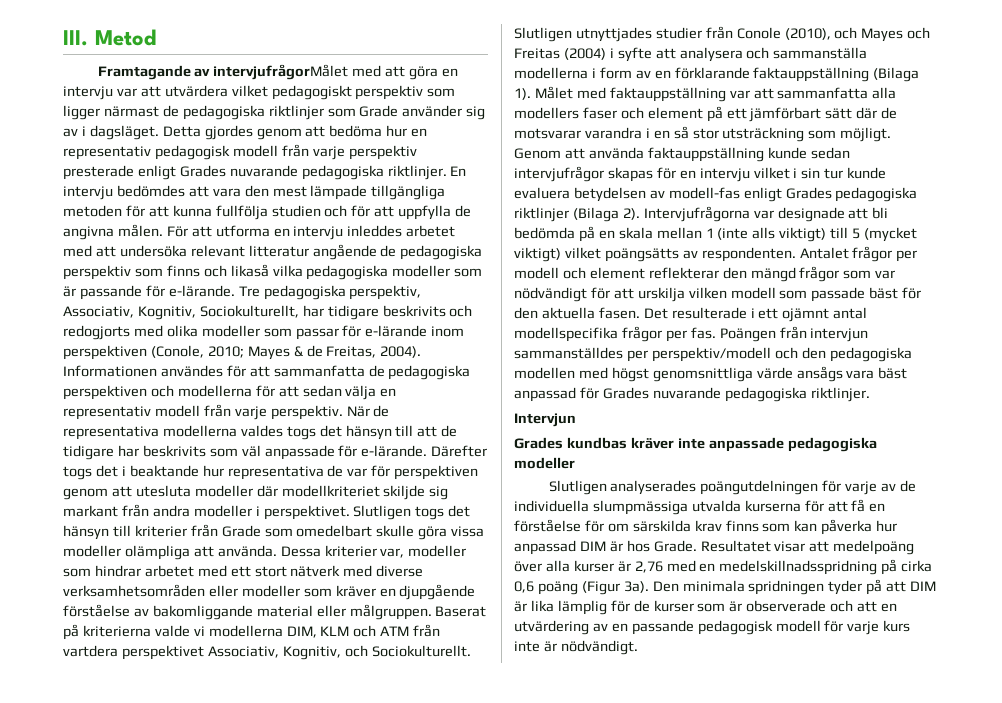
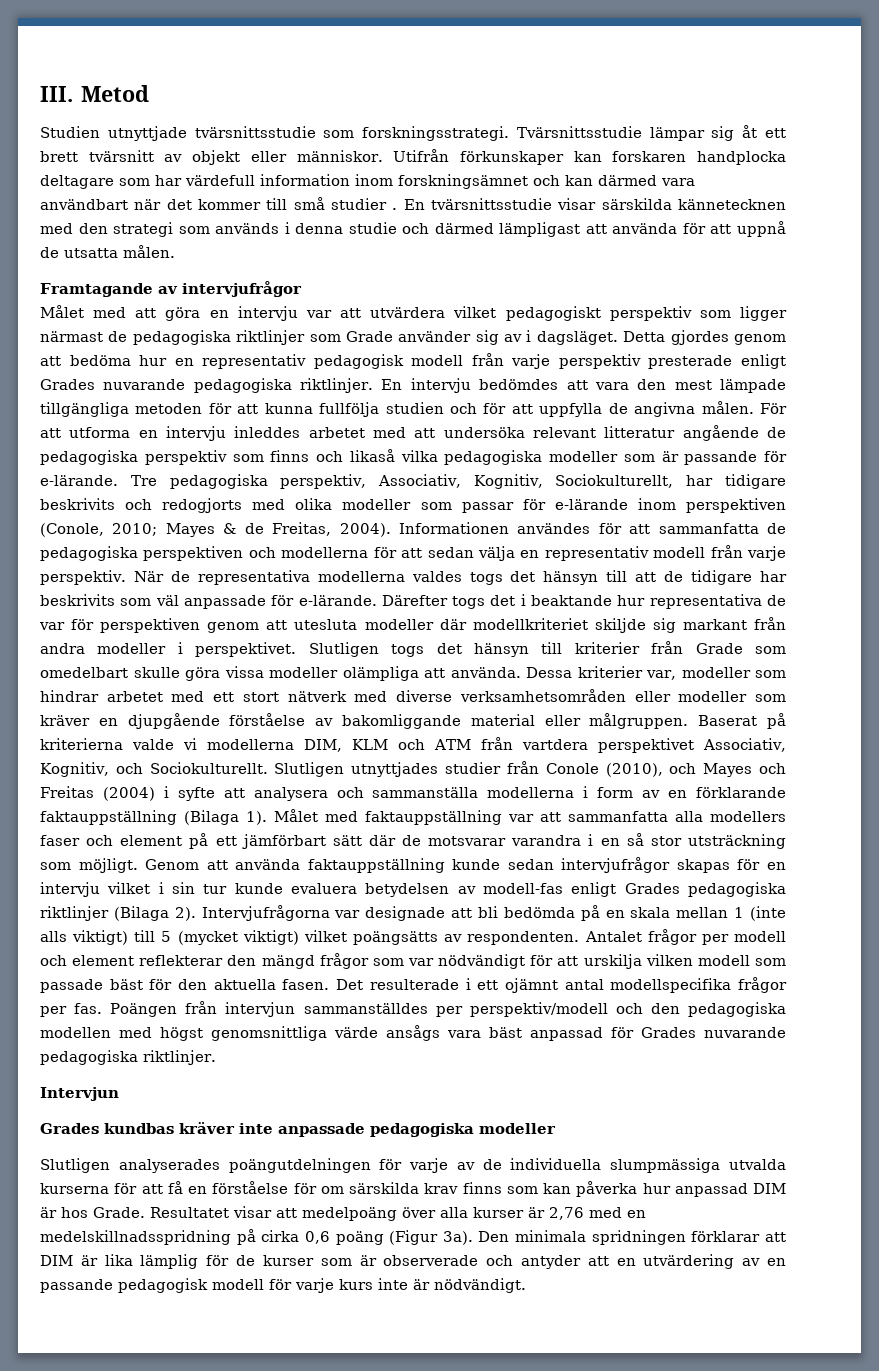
(158, 37) none -> [40,125,787,141] [40,149,787,165] [40,174,695,189] [40,197,786,210] [40,221,786,237] [40,245,175,258] // Studien utnyttjade tvärsnittsstudie som forskningsstrategi. Tvärsnittsstudie lämpar sig åt ett brett tvärsnitt av objekt eller människor. Utifrån förkunskaper kan forskaren handplocka deltagare som har värdefull information inom forskningsämnet och kan därmed vara användbart när det kommer till små studier . En tvärsnittsstudie visar särskilda kännetecknen med den strategi som används i denna studie och därmed lämpligast att använda för att uppnå de utsatta målen.
[213,64,349,80] intervjufrågorMålet -> [182,281,302,297] [40,305,84,318] intervjufrågor // Målet
[828,579,883,595] tyder på -> [691,1231,761,1242] förklarar
(854, 606) none -> [520,1255,581,1269] antyder

